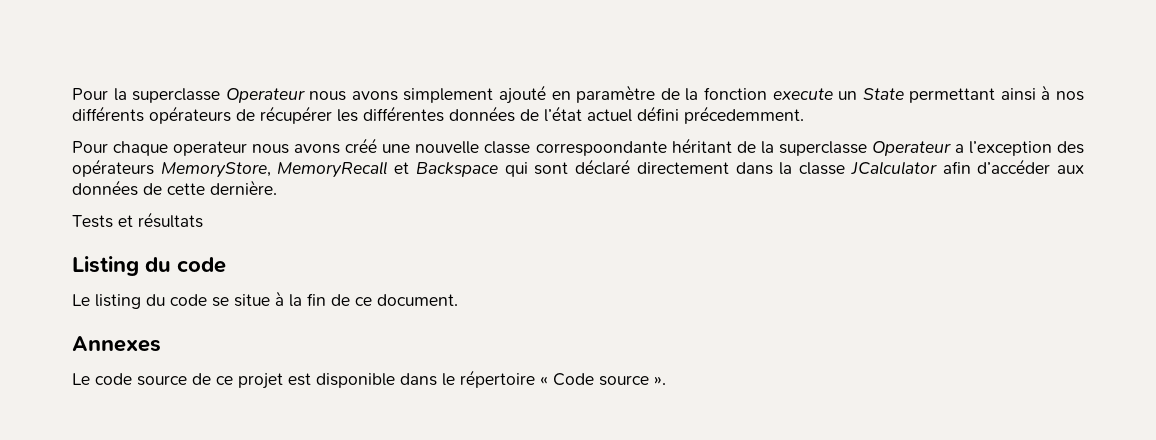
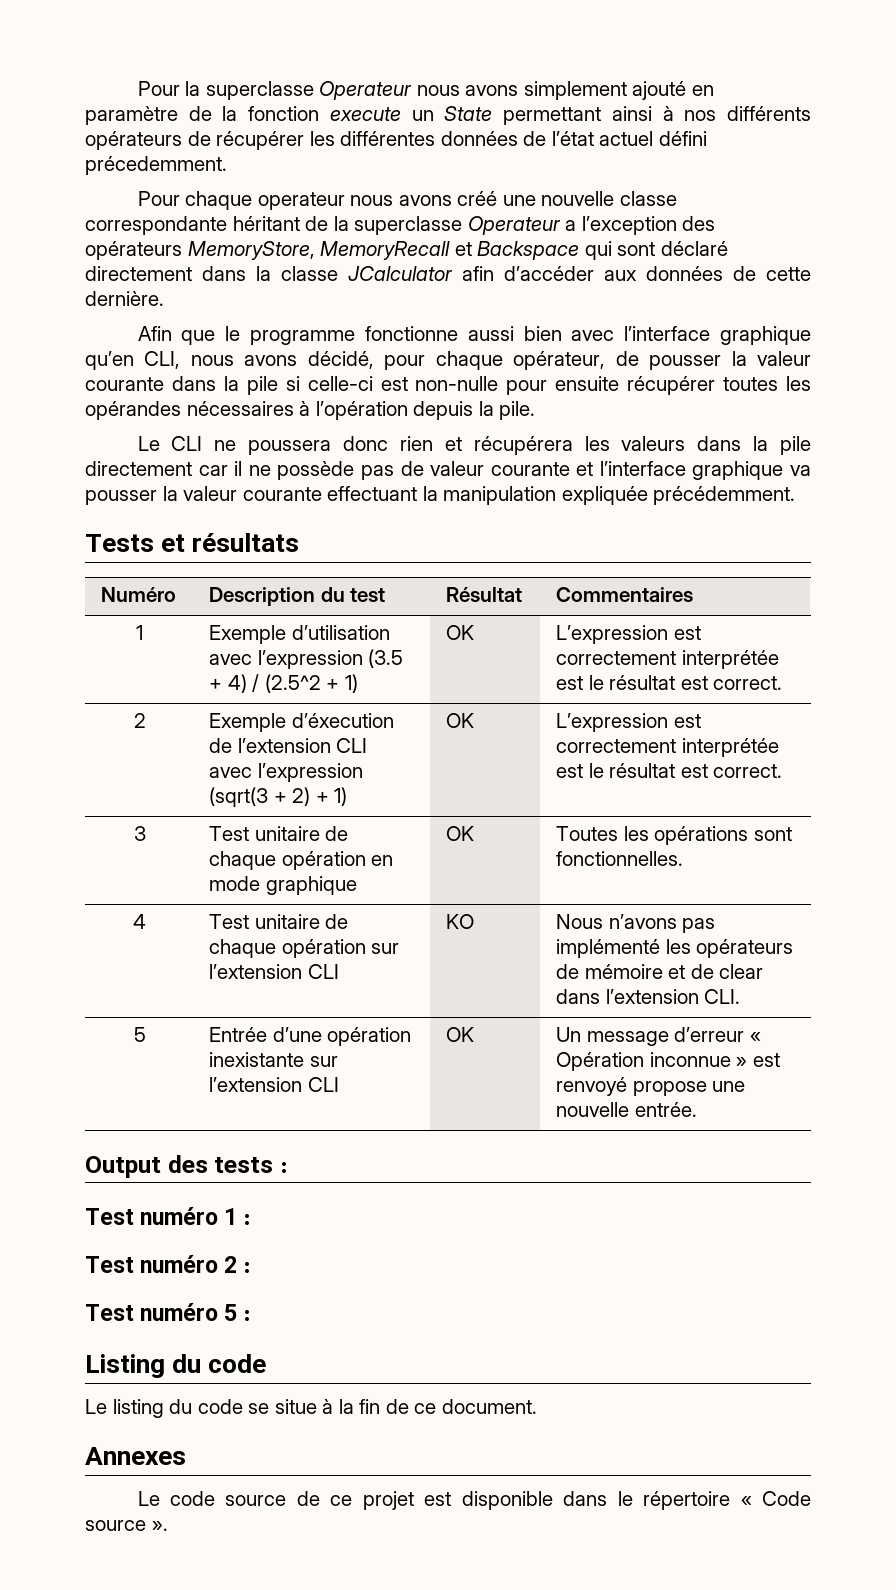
[535,141,667,156] correspoondante -> [85,216,227,235] correspondante
[72,212,203,228] Tests et résultats -> [137,326,811,345] [85,351,812,370] [85,376,811,395] [85,401,536,420] [137,436,812,455] [85,461,811,480] [85,486,796,505] [85,533,300,552] [101,587,177,602] [209,587,386,606] [446,587,523,602] [556,587,694,602] [136,625,143,640] [209,625,390,644] [209,649,404,669] [209,674,358,693] [446,625,475,640] [556,625,701,644] [556,650,779,669] [556,675,783,690] [133,713,146,728] [209,713,394,732] [209,738,368,753] [209,763,363,782] [209,787,348,807] [446,713,475,728] [556,713,701,732] [556,738,779,757] [556,763,783,778] [133,826,146,841] [209,826,349,841] [209,851,394,870] [209,876,357,895] [446,826,475,841] [556,826,792,845] [556,851,684,866] [133,914,146,929] [209,914,349,929] [209,939,400,958] [209,964,339,979] [446,914,475,929] [556,914,716,933] [556,939,794,958] [556,964,764,979] [556,989,741,1004] [133,1027,146,1042] [209,1027,412,1046] [209,1052,338,1067] [209,1077,339,1092] [446,1027,475,1042] [556,1027,761,1046] [556,1052,780,1071] [556,1077,746,1096] [556,1102,697,1117] [85,1155,288,1178] [85,1207,250,1225] [85,1255,250,1273] [85,1303,250,1321] Afin que le programme fonctionne aussi bien avec l’interface graphique qu’en CLI, nous avons décidé, pour chaque opérateur, de pousser la valeur courante dans la pile si celle-ci est non-nulle pour ensuite récupérer toutes les opérandes nécessaires à l’opération depuis la pile. // Le CLI ne poussera donc rien et récupérera les valeurs dans la pile directement car il ne possède pas de valeur courante et l’interface graphique va pousser la valeur courante effectuant la manipulation expliquée précédemment. // Tests et résultats // Numéro | Description du test | Résultat | Commentaires // 1 | Exemple d’utilisation avec l’expression (3.5 + 4) / (2.5^2 + 1) | OK | L’expression est correctement interprétée est le résultat est correct. // 2 | Exemple d’éxecution de l’extension CLI avec l’expression (sqrt(3 + 2) + 1) | OK | L’expression est correctement interprétée est le résultat est correct. // 3 | Test unitaire de chaque opération en mode graphique | OK | Toutes les opérations sont fonctionnelles. // 4 | Test unitaire de chaque opération sur l’extension CLI | KO | Nous n’avons pas implémenté les opérateurs de mémoire et de clear dans l’extension CLI. // 5 | Entrée d’une opération inexistante sur l’extension CLI | OK | Un message d’erreur « Opération inconnue » est renvoyé propose une nouvelle entrée. // Output des tests : // Test numéro 1 : // Test numéro 2 : // Test numéro 5 :

